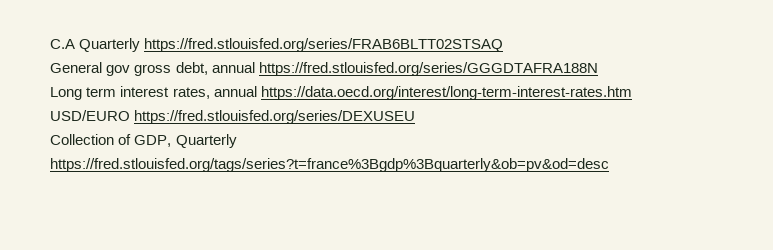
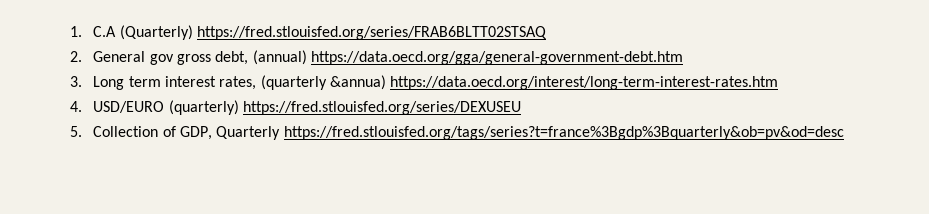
[50,38,141,52] C.A Quarterly -> [70,25,193,40] 1. C.A (Quarterly)
(504, 45) none -> [70,51,83,62] 2.
[211,62,598,76] annual https://fred.stlouisfed.org/series/GGGDTAFRA188N // -> [252,50,683,65] [70,76,83,87] (annual) https://data.oecd.org/gga/general-government-debt.htm // 3.
[213,86,257,97] annual -> [260,75,386,90] (quarterly &annua)
[50,110,131,121] USD/EURO -> [70,100,239,115] 4. USD/EURO (quarterly)
(416, 117) none -> [70,126,83,137] 5.

